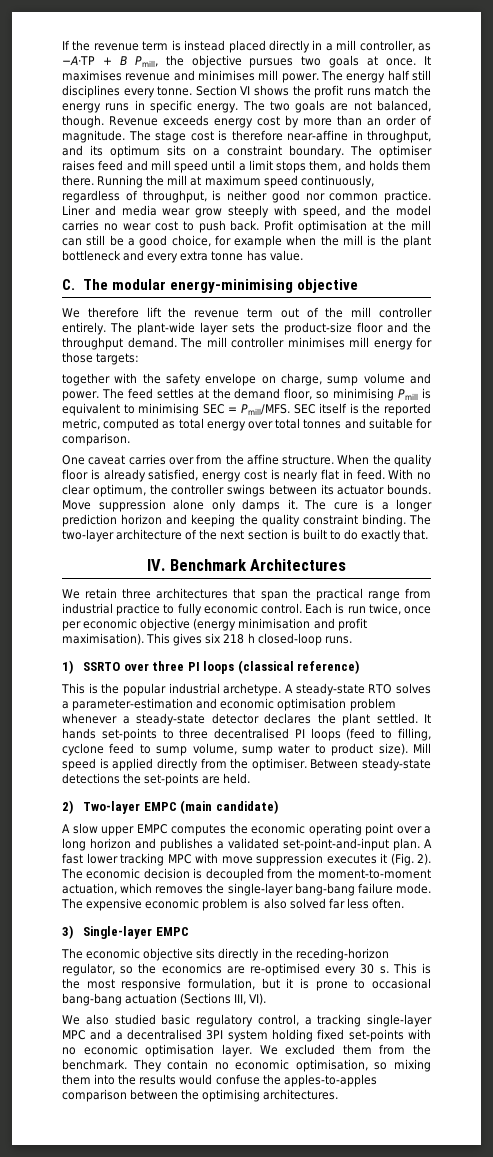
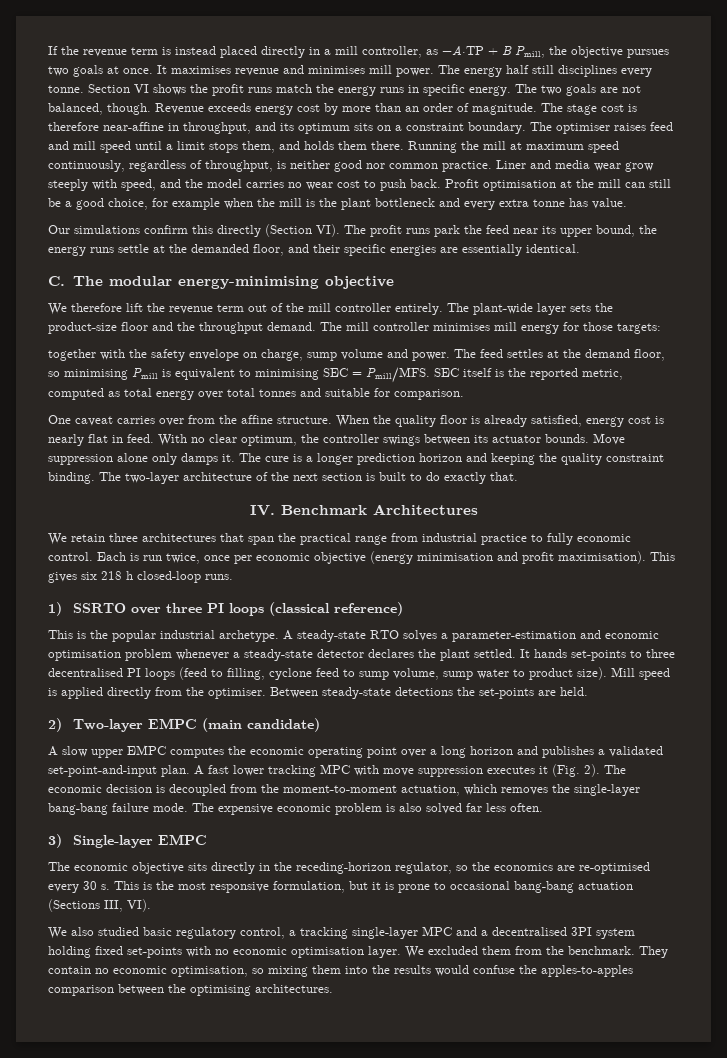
(303, 255) none -> [48,224,657,237] [48,244,580,256] // Our simulations confirm this directly (Section VI). The profit runs park the feed near its upper bound, the energy runs settle at the demanded floor, and their specific energies are essentially identical.

